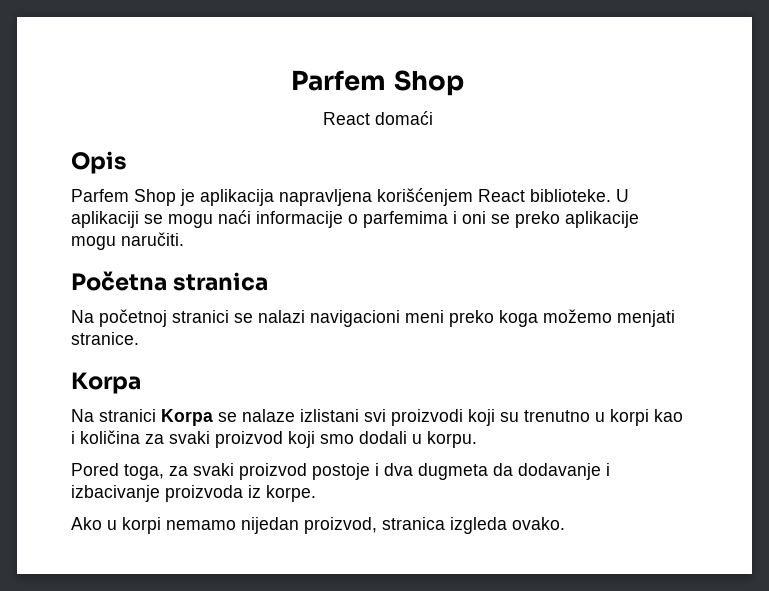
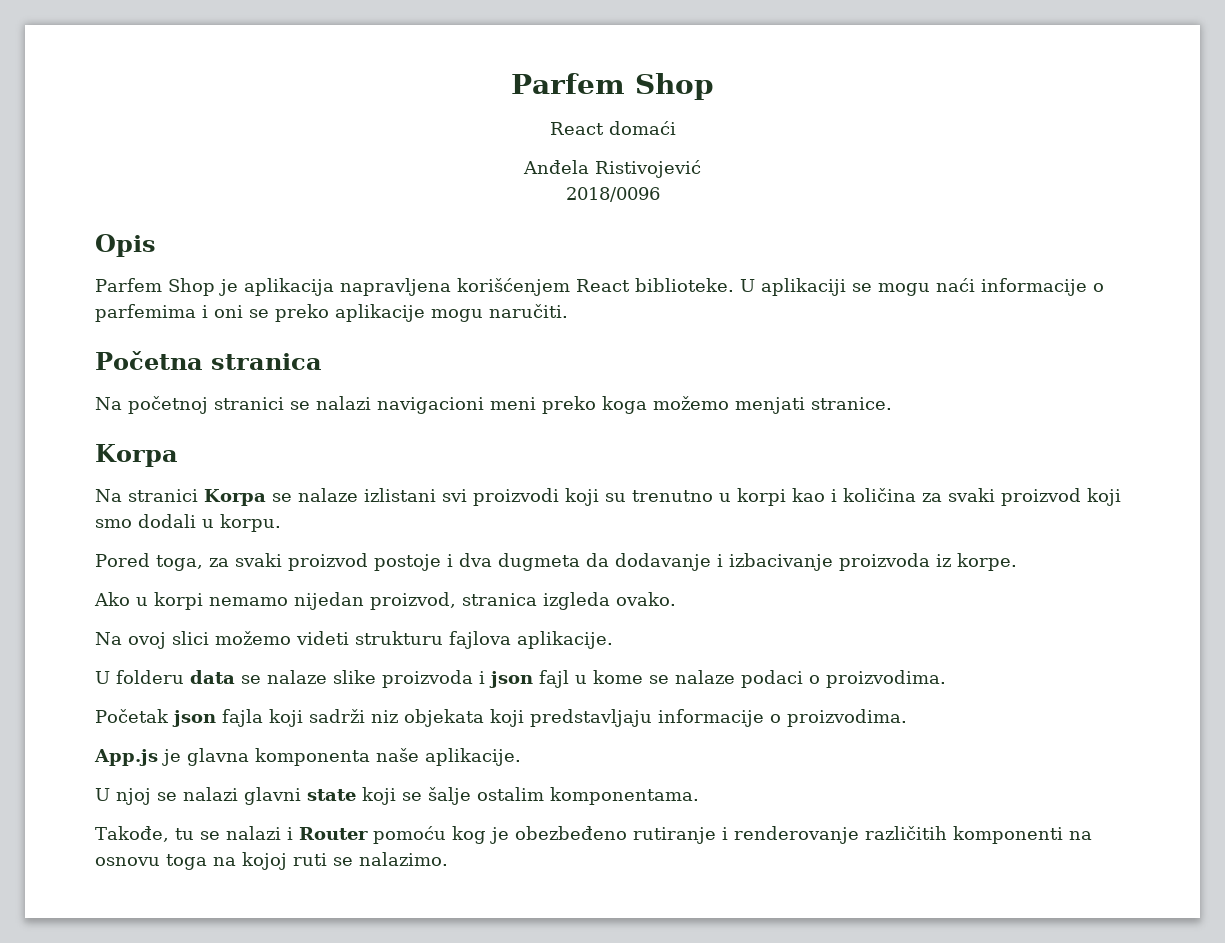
(433, 118) none -> [523,160,701,178] [565,187,660,202] // Anđela Ristivojević // 2018/0096
(565, 523) none -> [95,631,613,649] [95,670,946,688] [95,709,907,727] [94,748,521,766] [95,787,699,805] [95,826,1092,844] [95,852,448,870] // Na ovoj slici možemo videti strukturu fajlova aplikacije. // U folderu data se nalaze slike proizvoda i json fajl u kome se nalaze podaci o proizvodima. // Početak json fajla koji sadrži niz objekata koji predstavljaju informacije o proizvodima. // App.js je glavna komponenta naše aplikacije. // U njoj se nalazi glavni state koji se šalje ostalim komponentama. // Takođe, tu se nalazi i Router pomoću kog je obezbeđeno rutiranje i renderovanje različitih komponenti na osnovu toga na kojoj ruti se nalazimo.

